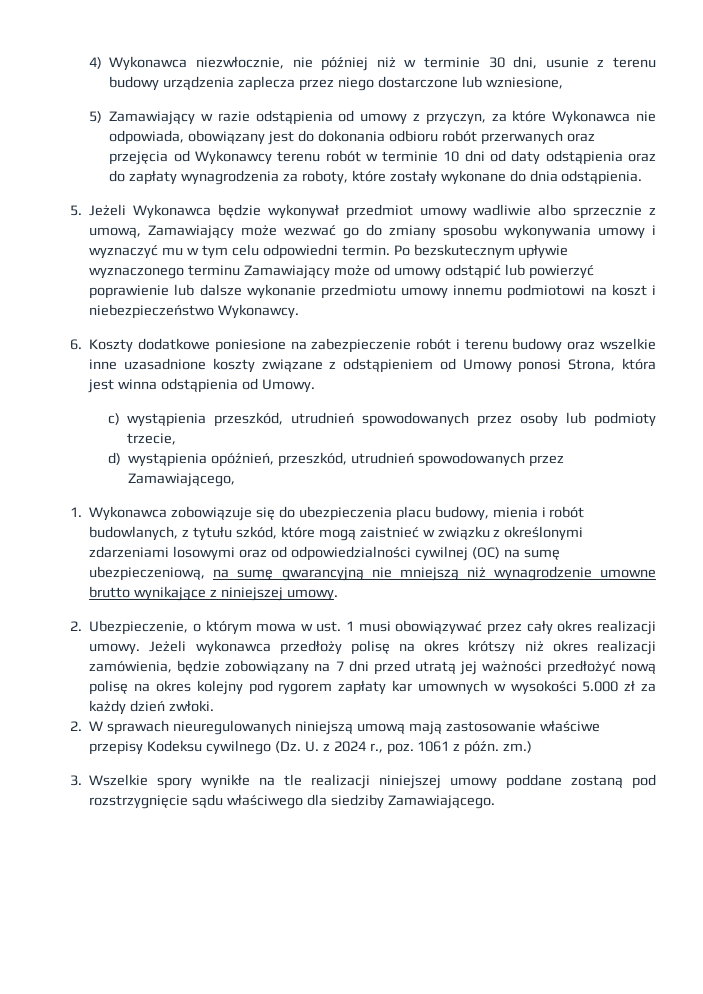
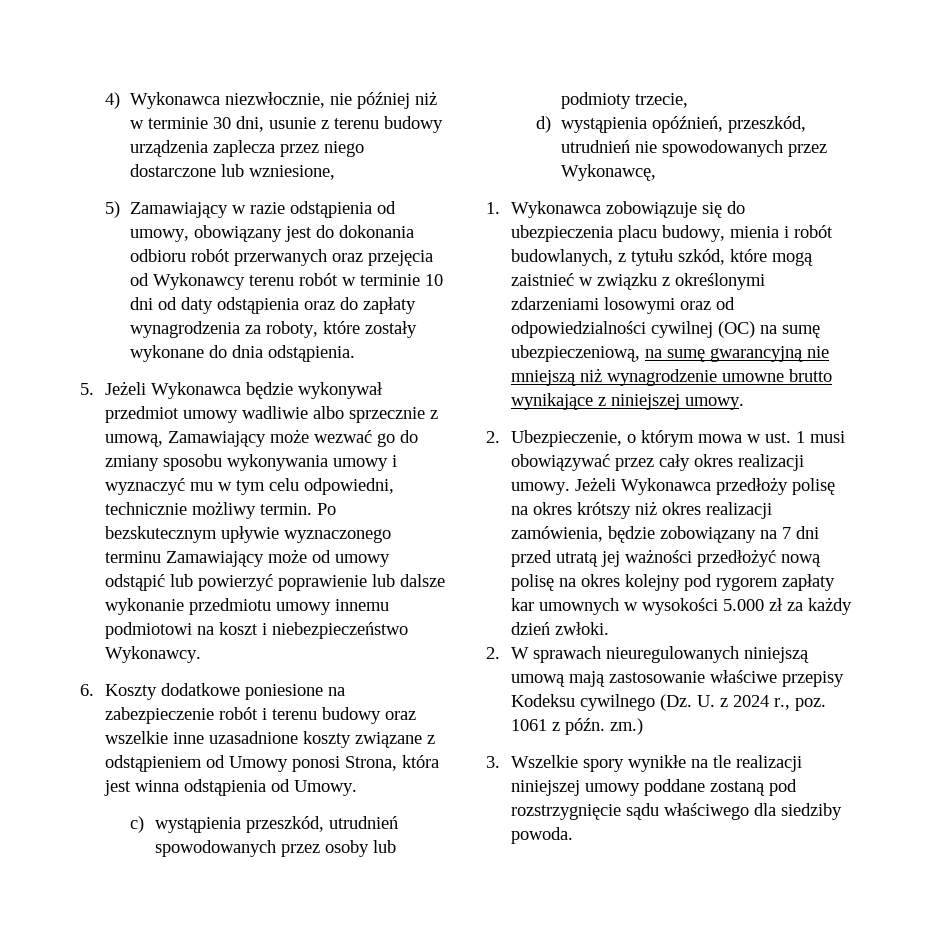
[360,110,656,125] [109,130,185,145] umowy z przyczyn, za które Wykonawca nie odpowiada, -> [130,229,190,242] umowy,
[262,244,338,259] odpowiedni -> [304,478,395,495] [105,501,257,519] odpowiedni, technicznie możliwy
[417,452,564,467] [128,473,236,487] spowodowanych przez Zamawiającego, -> [635,140,828,157] [561,164,657,181] nie spowodowanych przez Wykonawcę,
[195,640,271,655] wykonawca -> [621,478,712,495] Wykonawca
[387,795,495,809] Zamawiającego. -> [511,827,574,844] powoda.

